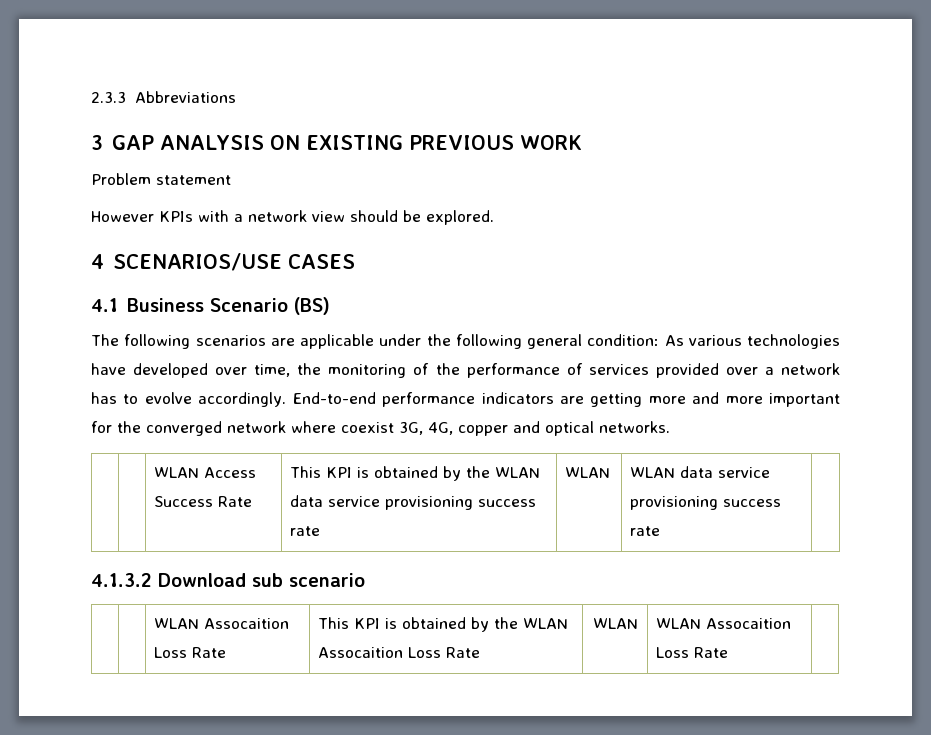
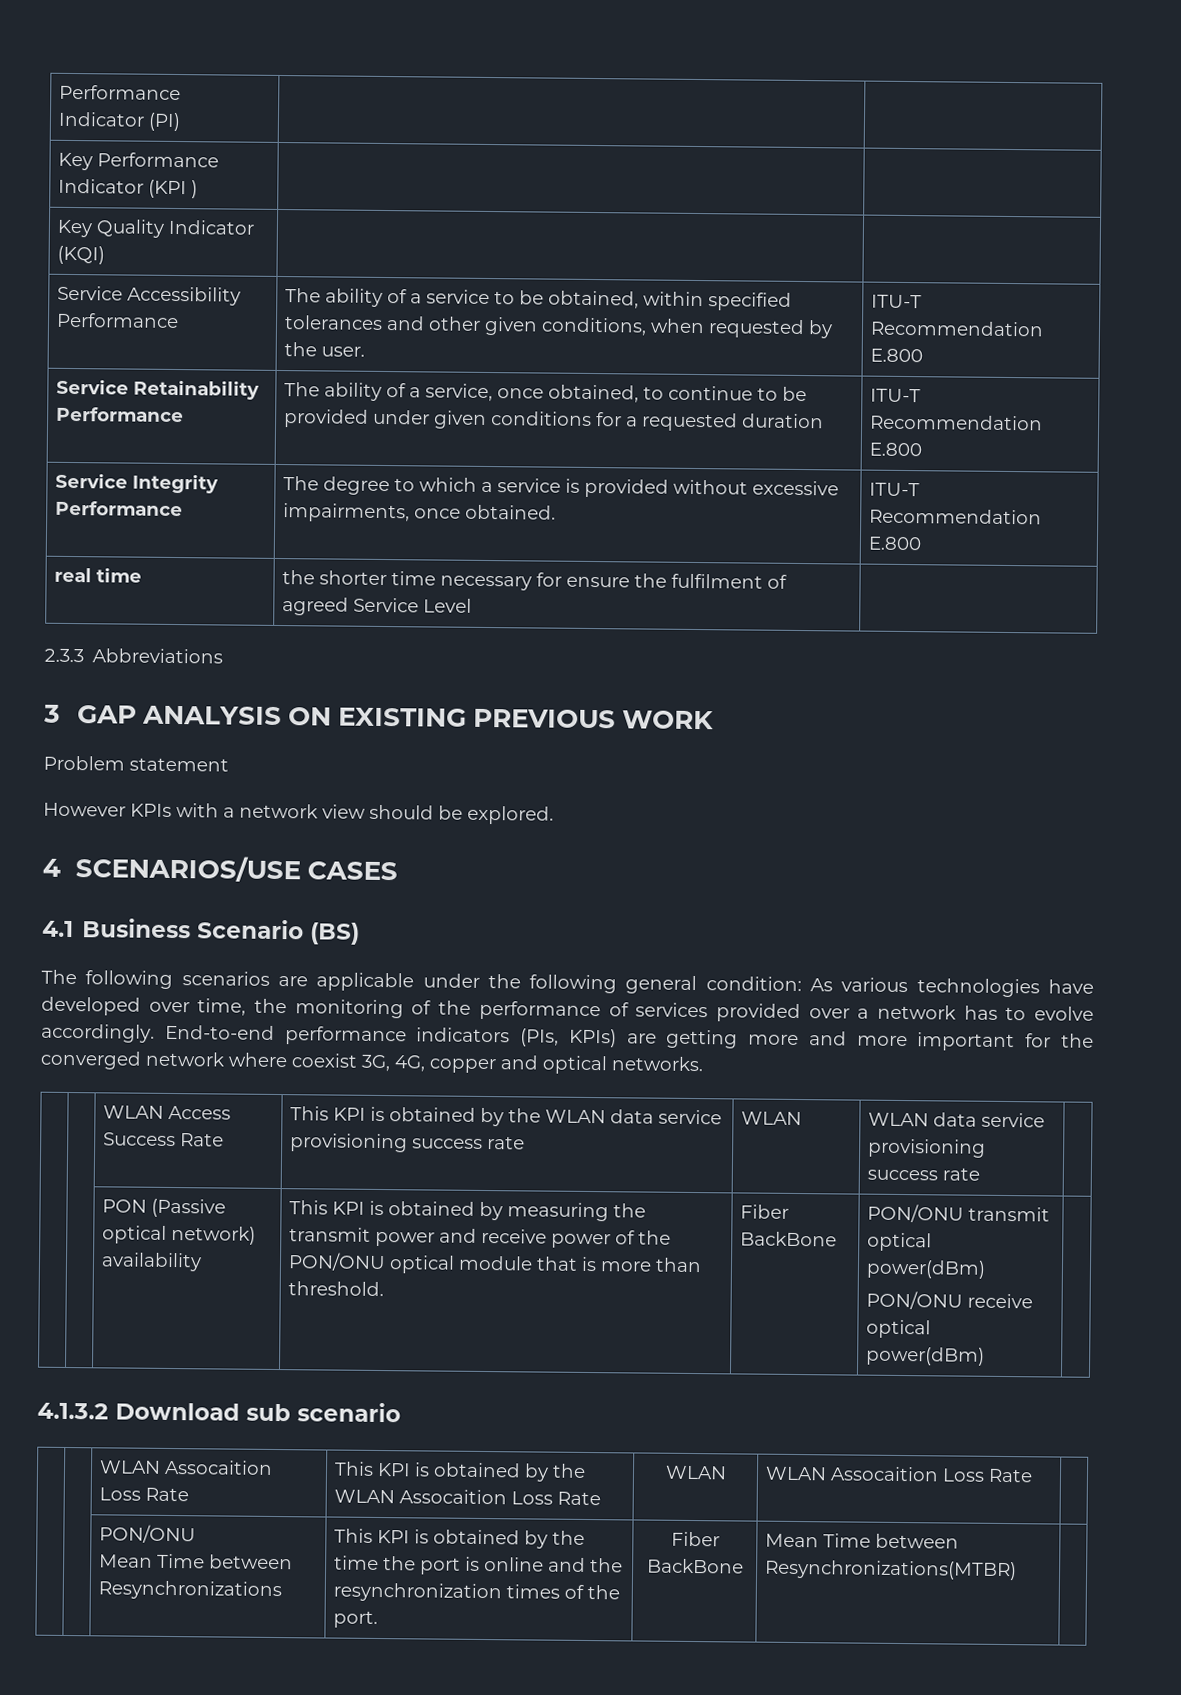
(91, 97) none -> [59,84,182,101] [58,111,182,132] [58,152,220,171] [58,178,199,199] [57,219,256,238] [57,245,106,265] [57,285,242,306] [56,312,180,329] [285,288,793,311] [284,315,834,339] [284,342,366,357] [871,294,923,309] [870,320,1045,337] [870,348,924,363] [56,378,261,400] [56,406,185,423] [284,382,808,403] [284,409,825,432] [870,388,922,403] [870,414,1044,431] [869,442,923,457] [55,472,220,494] [55,500,184,517] [283,476,840,498] [283,503,557,523] [869,482,921,497] [869,508,1043,525] [868,536,922,551] [54,567,143,583] [282,570,788,591] [282,597,473,616] Performance Indicator (PI) | | // Key Performance Indicator (KPI ) | | // Key Quality Indicator (KQI) | | // Service Accessibility Performance | The ability of a service to be obtained, within specified tolerances and other given conditions, when requested by the user. | ITU-T Recommendation E.800 // Service Retainability Performance | The ability of a service, once obtained, to continue to be provided under given conditions for a requested duration | ITU-T Recommendation E.800 // Service Integrity Performance | The degree to which a service is provided without excessive impairments, once obtained. | ITU-T Recommendation E.800 // real time | the shorter time necessary for ensure the fulfilment of agreed Service Level | //
(554, 398) none -> [520,1028,617,1048] (PIs, KPIs)
(661, 531) none -> [102,1198,227,1218] [102,1225,257,1245] [101,1252,203,1272] [289,1200,647,1222] [289,1227,672,1249] [288,1252,703,1274] [288,1281,385,1297] [740,1204,790,1219] [740,1231,838,1247] [867,1203,1051,1223] [867,1232,933,1252] [866,1259,987,1279] [866,1290,1034,1310] [866,1319,932,1339] [866,1346,986,1366] // | | PON (Passive optical network) availability | This KPI is obtained by measuring the transmit power and receive power of the PON/ONU optical module that is more than threshold. | Fiber BackBone | PON/ONU transmit optical power(dBm) // PON/ONU receive optical power(dBm) |
(729, 652) none -> [99,1524,197,1544] [99,1553,294,1570] [98,1580,283,1601] [334,1528,586,1549] [334,1555,624,1575] [333,1582,621,1603] [333,1610,379,1629] [670,1531,720,1547] [646,1558,744,1574] [765,1533,960,1549] [764,1559,1018,1581] // | | PON/ONU // Mean Time between Resynchronizations | This KPI is obtained by the time the port is online and the resynchronization times of the port. | Fiber BackBone | Mean Time between Resynchronizations(MTBR) |

